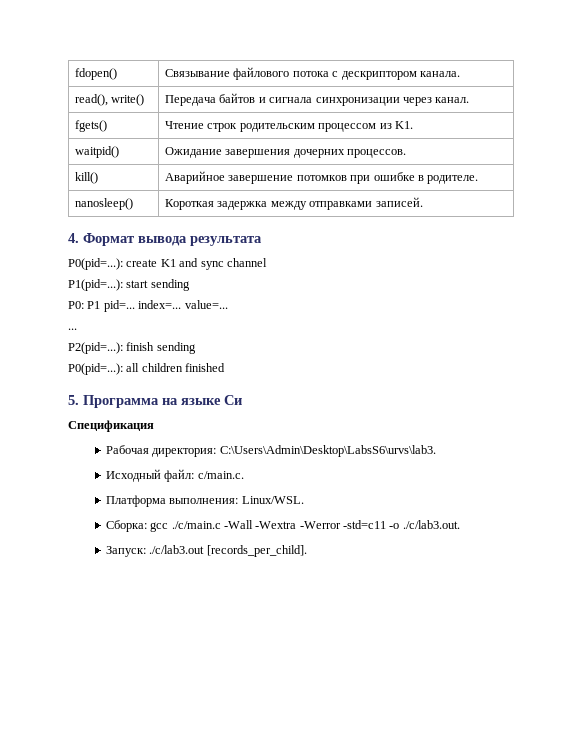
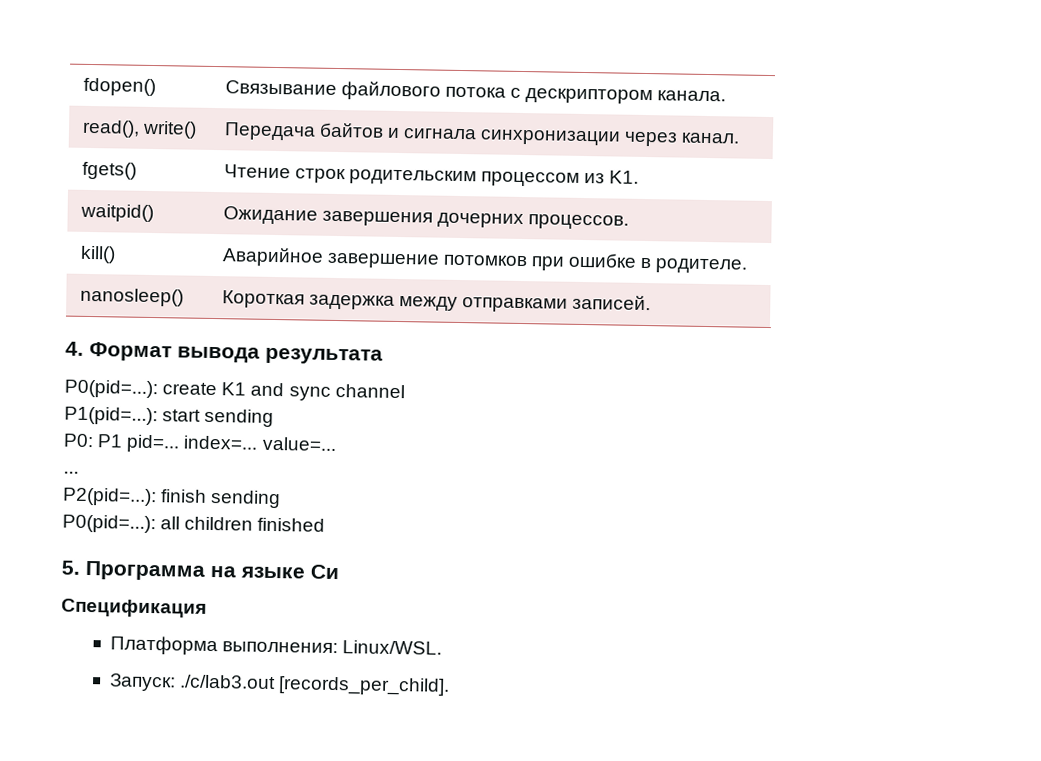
[105,445,436,457] [105,469,244,482] [105,495,304,507] [105,520,460,532] Рабочая директория: C:\Users\Admin\Desktop\LabsS6\urvs\lab3. // Исходный файл: c/main.c. // Платформа выполнения: Linux/WSL. // Сборка: gcc ./c/main.c -Wall -Wextra -Werror -std=c11 -o ./c/lab3.out. -> [110,635,443,656] Платформа выполнения: Linux/WSL.

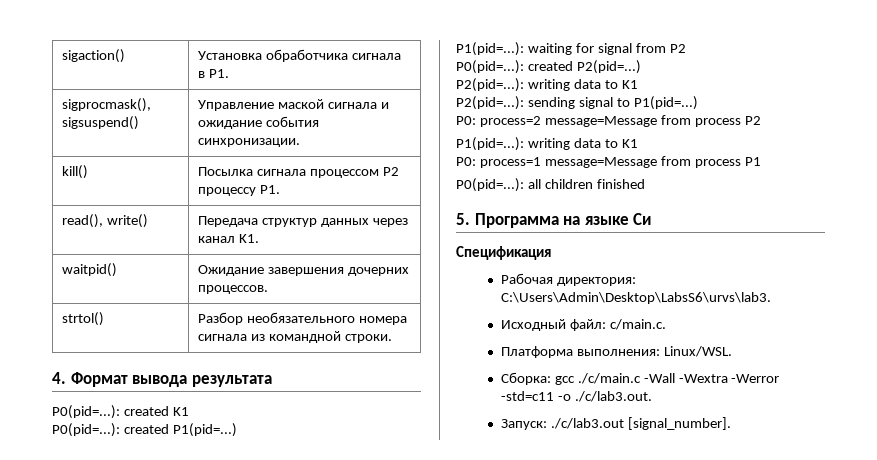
[82,77,156,97] [224,80,727,105] [81,119,197,139] [223,122,741,147] [81,161,137,180] [223,164,606,187] fdopen() | Связывание файлового потока с дескриптором канала. // read(), write() | Передача байтов и сигнала синхронизации через канал. // fgets() | Чтение строк родительским процессом из -> [61,49,125,63] [197,49,401,62] [197,69,229,78] [61,98,151,112] [61,116,139,130] [197,99,389,111] [197,116,319,129] [197,138,300,147] [61,165,88,179] [197,167,399,178] [197,185,280,196] [61,214,148,228] [197,216,408,227] [197,236,235,243] sigaction() | Установка обработчика сигнала в P1. // sigprocmask(), sigsuspend() | Управление маской сигнала и ожидание события синхронизации. // kill() | Посылка сигнала процессом P2 процессу P1. // read(), write() | Передача структур данных через канал
[79,245,116,264] [221,247,748,274] [79,287,184,307] [221,290,652,313] kill() | Аварийное завершение потомков при ошибке в родителе. // nanosleep() | Короткая задержка между отправками записей. -> [61,312,104,326] [197,312,407,325] [197,331,392,343] strtol() | Разбор необязательного номера сигнала из командной строки.
[162,382,405,401] [64,406,275,428] [63,433,337,453] [63,471,79,474] [62,487,282,509] create K1 and sync channel // P1(pid=...): start sending // P0: P1 pid=... index=... value=... // ... // P2(pid=...): finish sending -> [123,406,189,416] [52,423,237,437] [456,42,686,56] [456,60,641,74] [456,78,638,92] [456,96,698,110] [456,115,761,127] [456,137,638,151] [456,156,761,168] created K1 // P0(pid=...): created P1(pid=...) // P1(pid=...): waiting for signal from P2 // P0(pid=...): created P2(pid=...) // P2(pid=...): writing data to K1 // P2(pid=...): sending signal to P1(pid=...) // P0: process=2 message=Message from process P2 // P1(pid=...): writing data to K1 // P0: process=1 message=Message from process P1
[110,635,443,656] Платформа выполнения: Linux/WSL. -> [500,273,636,286] [500,292,771,304] [500,319,666,331] [500,346,732,358] [500,372,780,385] [500,391,652,402] Рабочая директория: C:\Users\Admin\Desktop\LabsS6\urvs\lab3. // Исходный файл: c/main.c. // Платформа выполнения: Linux/WSL. // Сборка: gcc ./c/main.c -Wall -Wextra -Werror -std=c11 -o ./c/lab3.out.
[278,676,451,696] [records_per_child]. -> [627,417,731,430] [signal_number].

